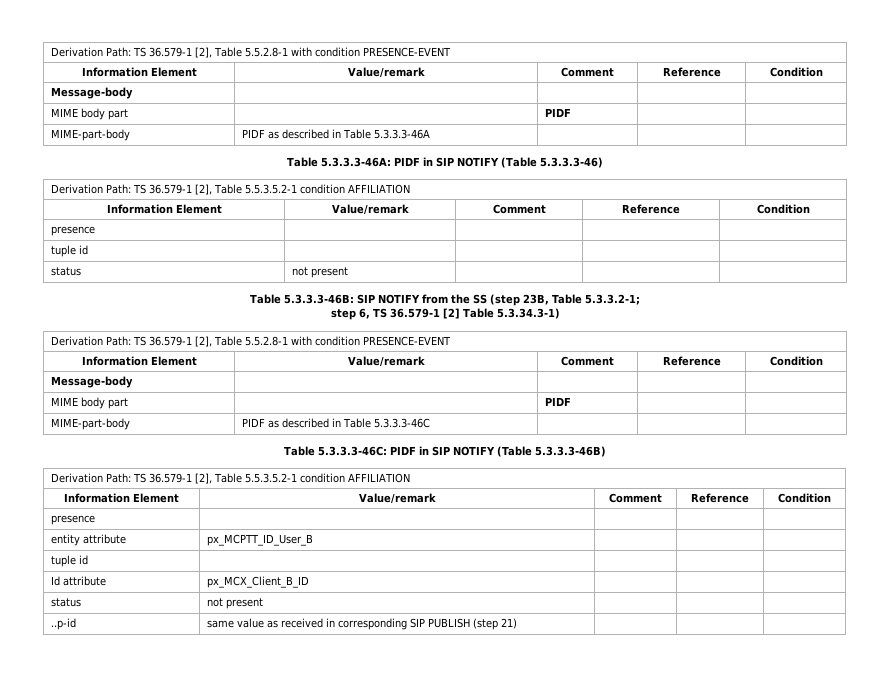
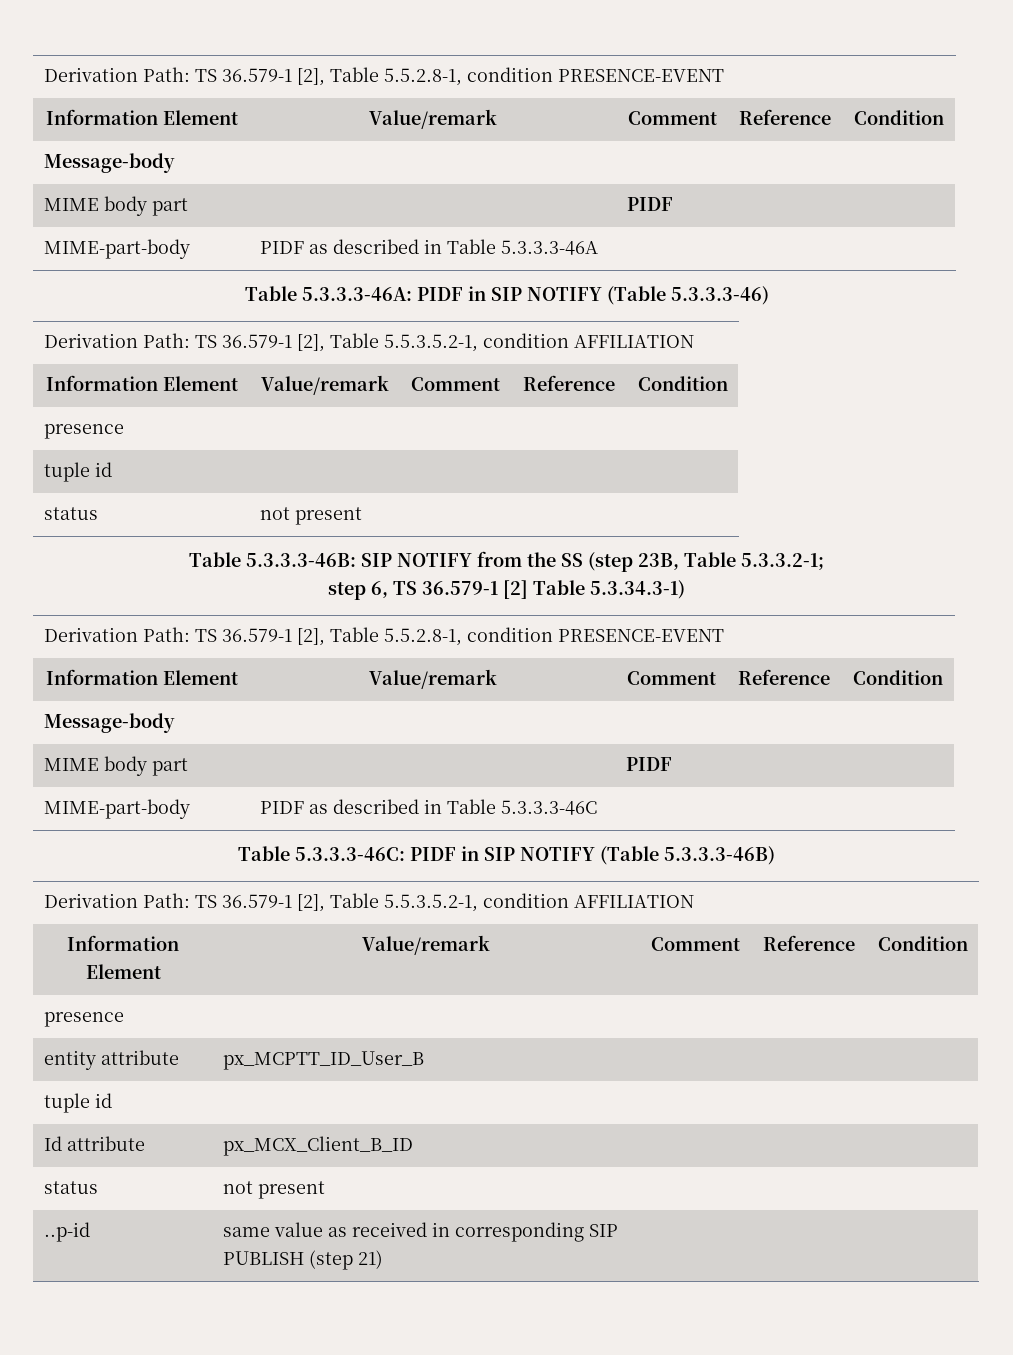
[50,47,312,58] Derivation Path: TS 36.579-1 [2], Table 5.5.2.8-1 with -> [43,67,462,86] Derivation Path: TS 36.579-1 [2], Table 5.5.2.8-1,
[244,184,297,194] 5.5.3.5.2-1 -> [383,334,478,352] 5.5.3.5.2-1,
[244,336,312,346] 5.5.2.8-1 with -> [383,628,462,646] 5.5.2.8-1,
[244,473,297,483] 5.5.3.5.2-1 -> [383,894,478,912] 5.5.3.5.2-1,

